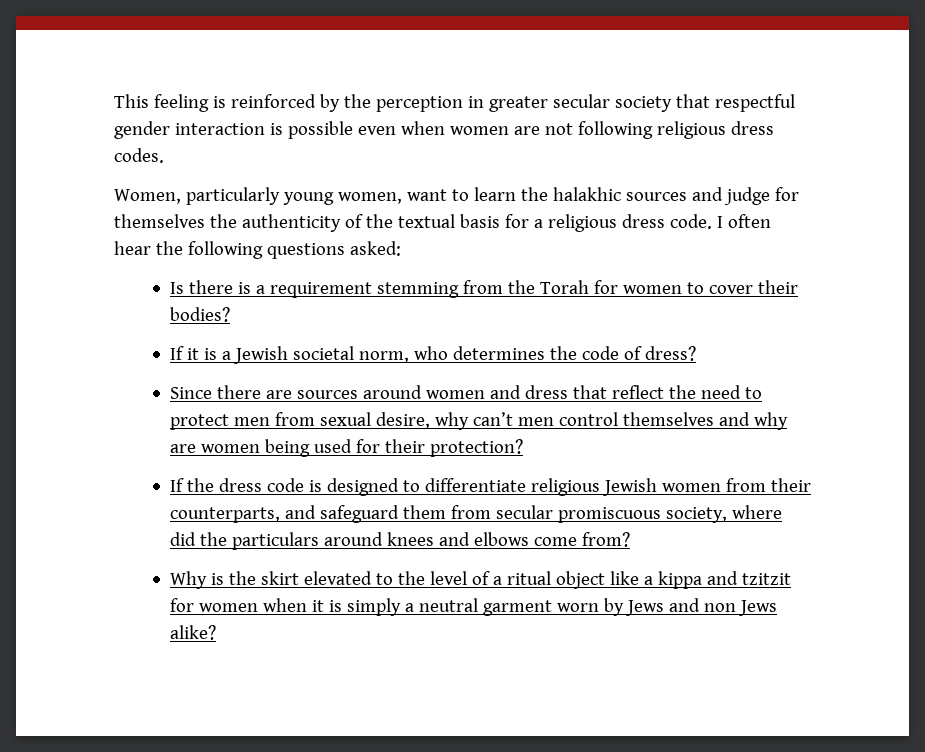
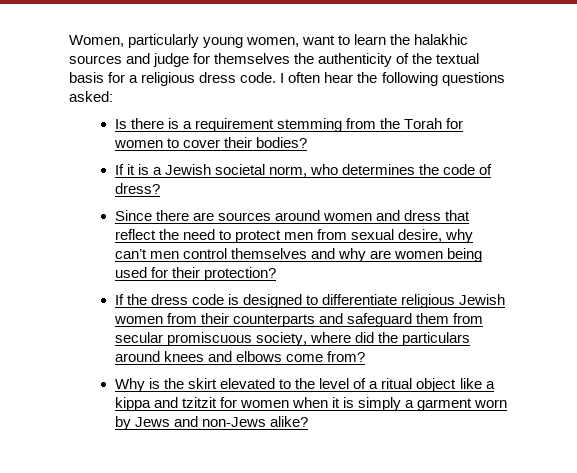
[114,94,795,112] [114,121,774,139] [114,148,164,163] This feeling is reinforced by the perception in greater secular society that respectful gender interaction is possible even when women are not following religious dress codes. // -> (69, 41) none
[169,507,280,523] counterparts, -> [233,314,316,327] counterparts
[418,598,478,612] neutral -> (415, 404) none
[703,600,777,616] non Jews -> [202,417,267,427] non-Jews

